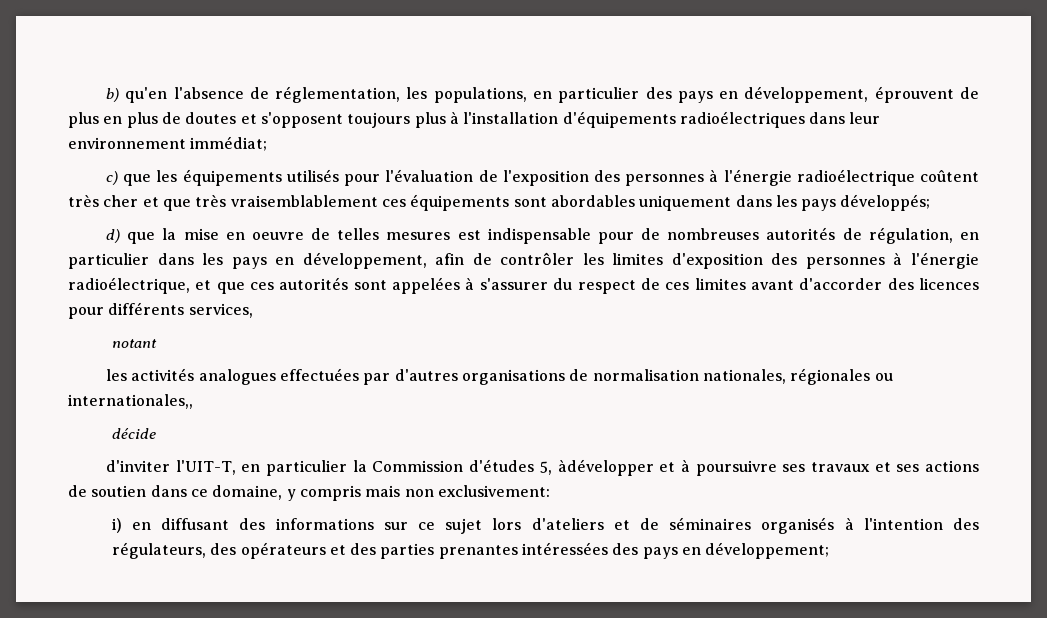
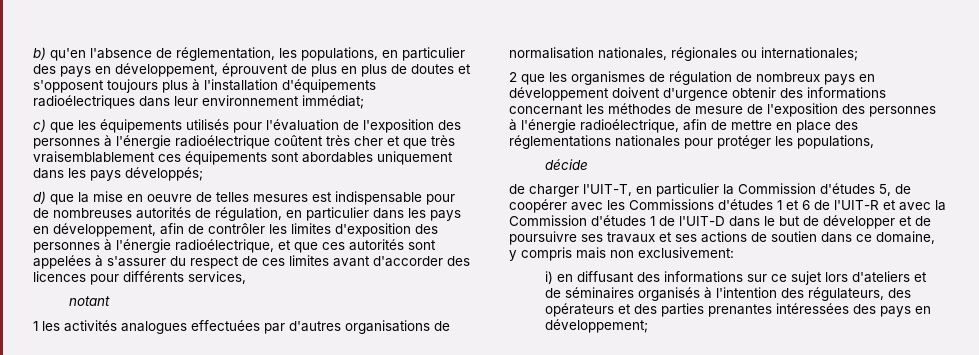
(157, 343) none -> [33,321,38,331] 1
[68,394,193,409] internationales,, -> [761,47,858,61] [509,71,875,85] [509,87,886,101] [509,103,936,117] [509,119,858,133] [509,135,874,149] internationales; // 2 que les organismes de régulation de nombreux pays en développement doivent d'urgence obtenir des informations concernant les méthodes de mesure de l'exposition des personnes à l'énergie radioélectrique, afin de mettre en place des réglementations nationales pour protéger les populations,
[106,460,171,472] d'inviter -> [509,184,579,197] de charger
[557,459,690,476] àdévelopper et à -> [895,184,911,194] [509,199,946,213] [509,215,931,229] de coopérer avec les Commissions d'études 1 et 6 de l'UIT-R et avec la Commission d'études 1 de l'UIT-D dans le but de développer et de

